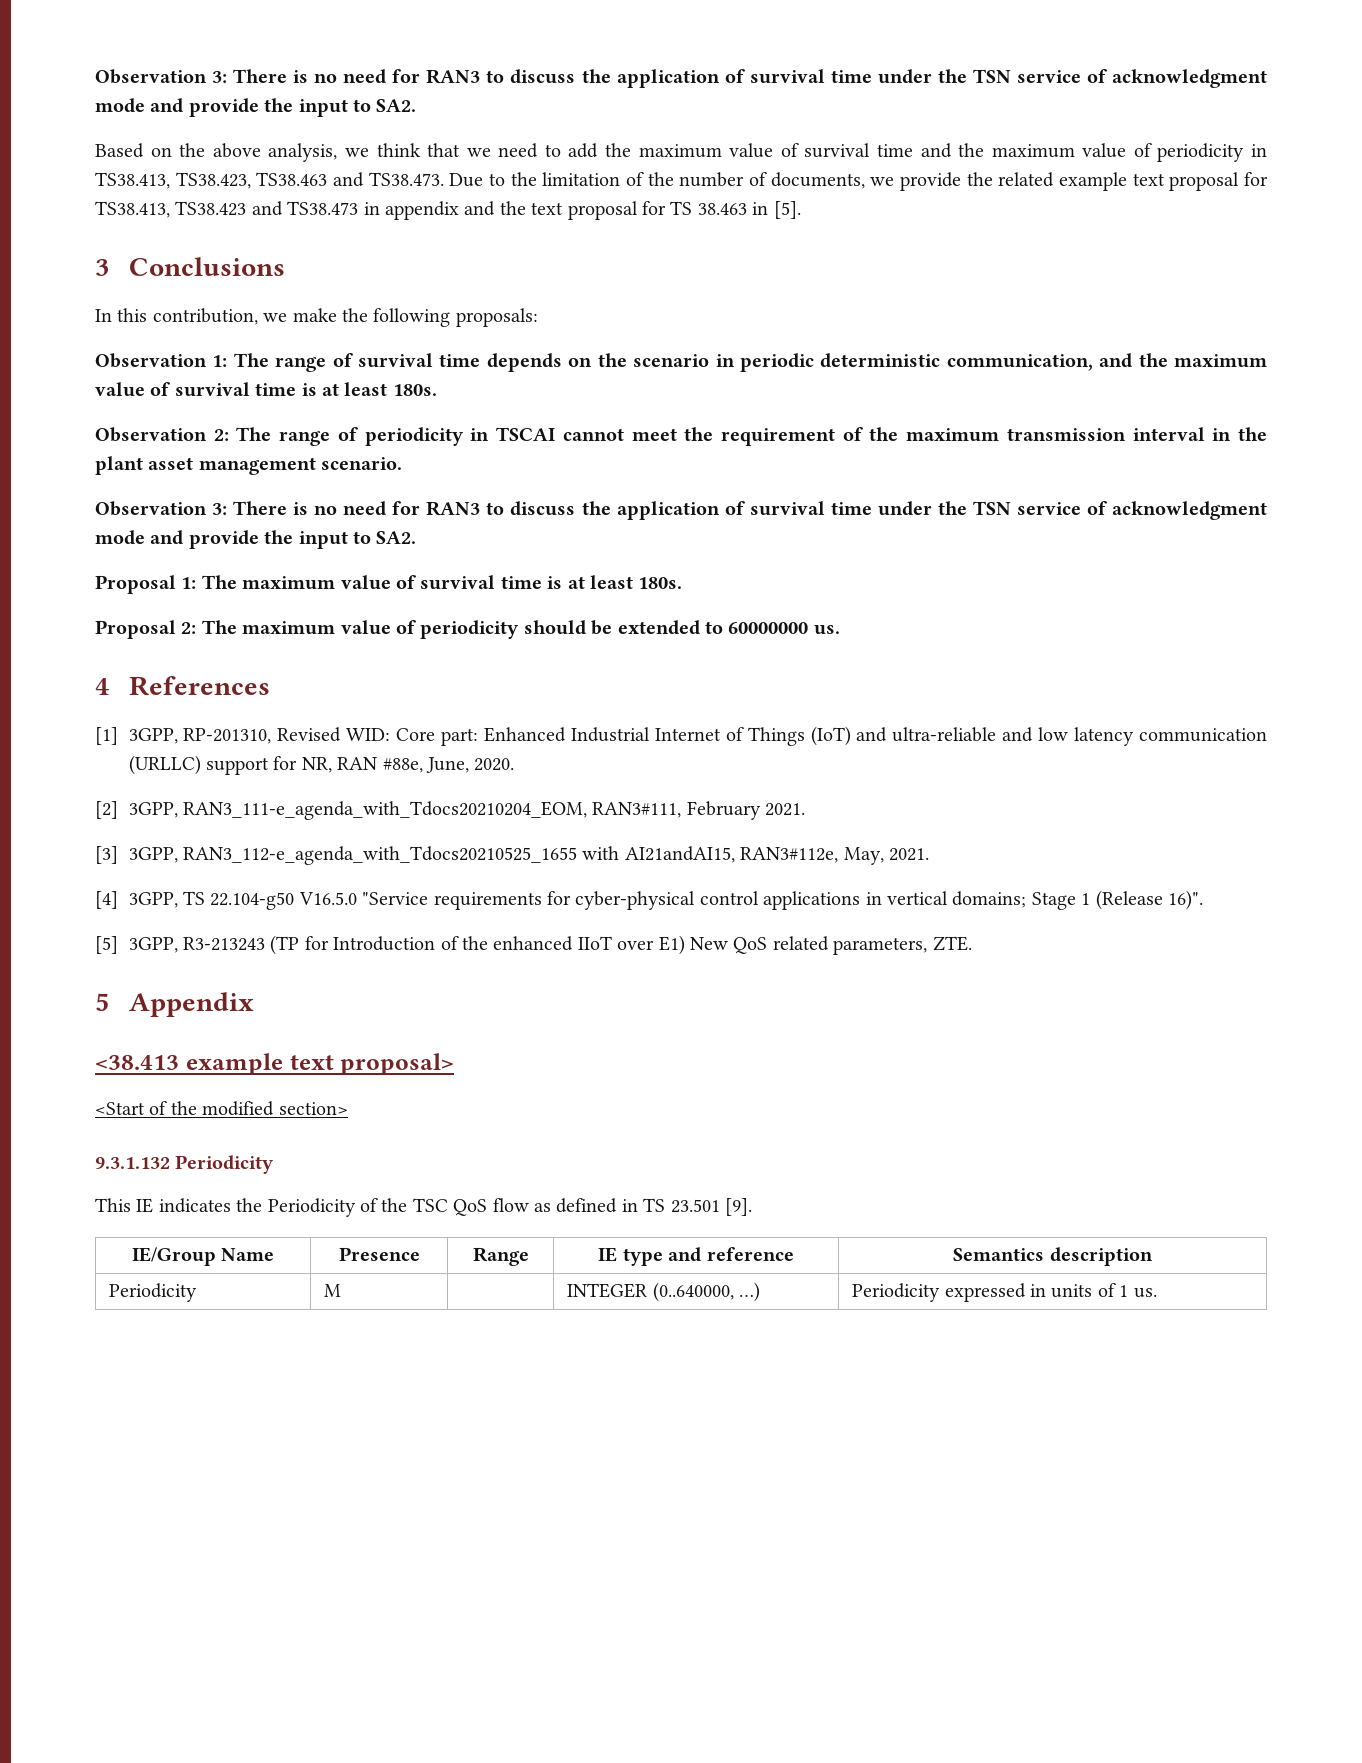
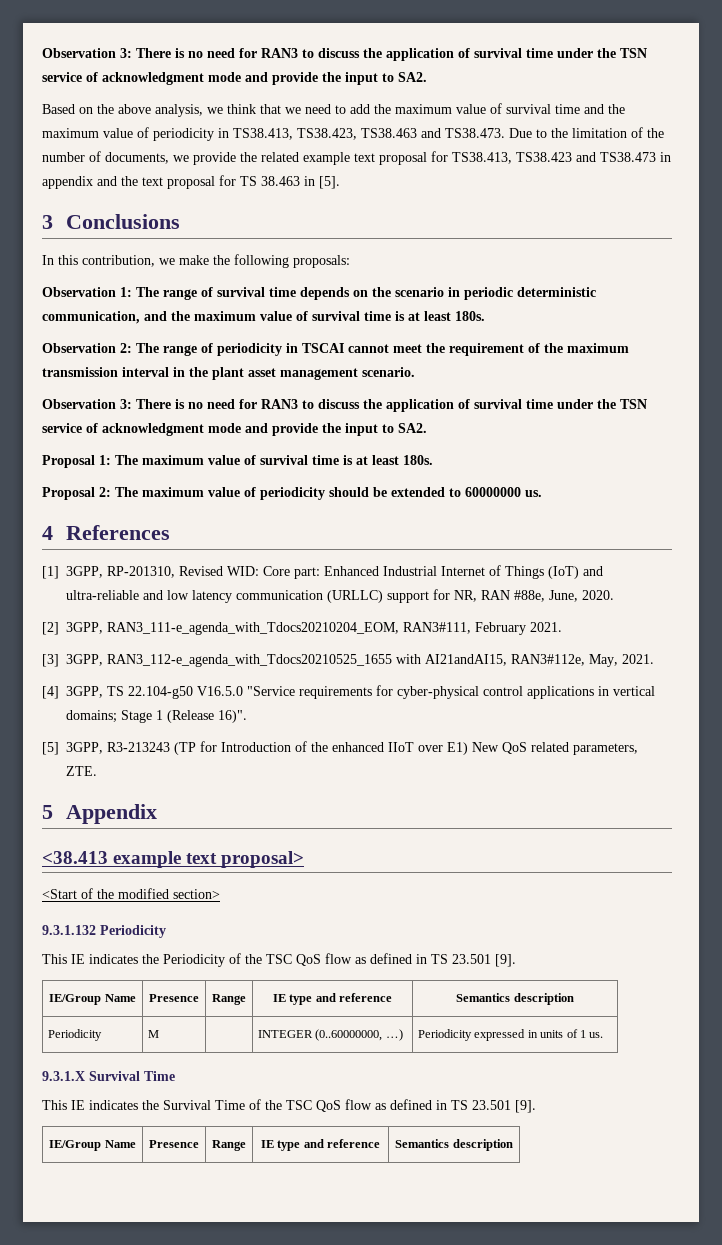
[652,1282,734,1302] (0..640000, -> [315,1029,383,1041] (0..60000000,
(1157, 1293) none -> [42,1071,175,1081] [42,1099,536,1113] [49,1140,136,1151] [149,1140,199,1148] [212,1140,246,1151] [260,1139,381,1151] [395,1139,513,1151] // 9.3.1.X Survival Time // This IE indicates the Survival Time of the TSC QoS flow as defined in TS 23.501 [9]. // IE/Group Name | Presence | Range | IE type and reference | Semantics description

